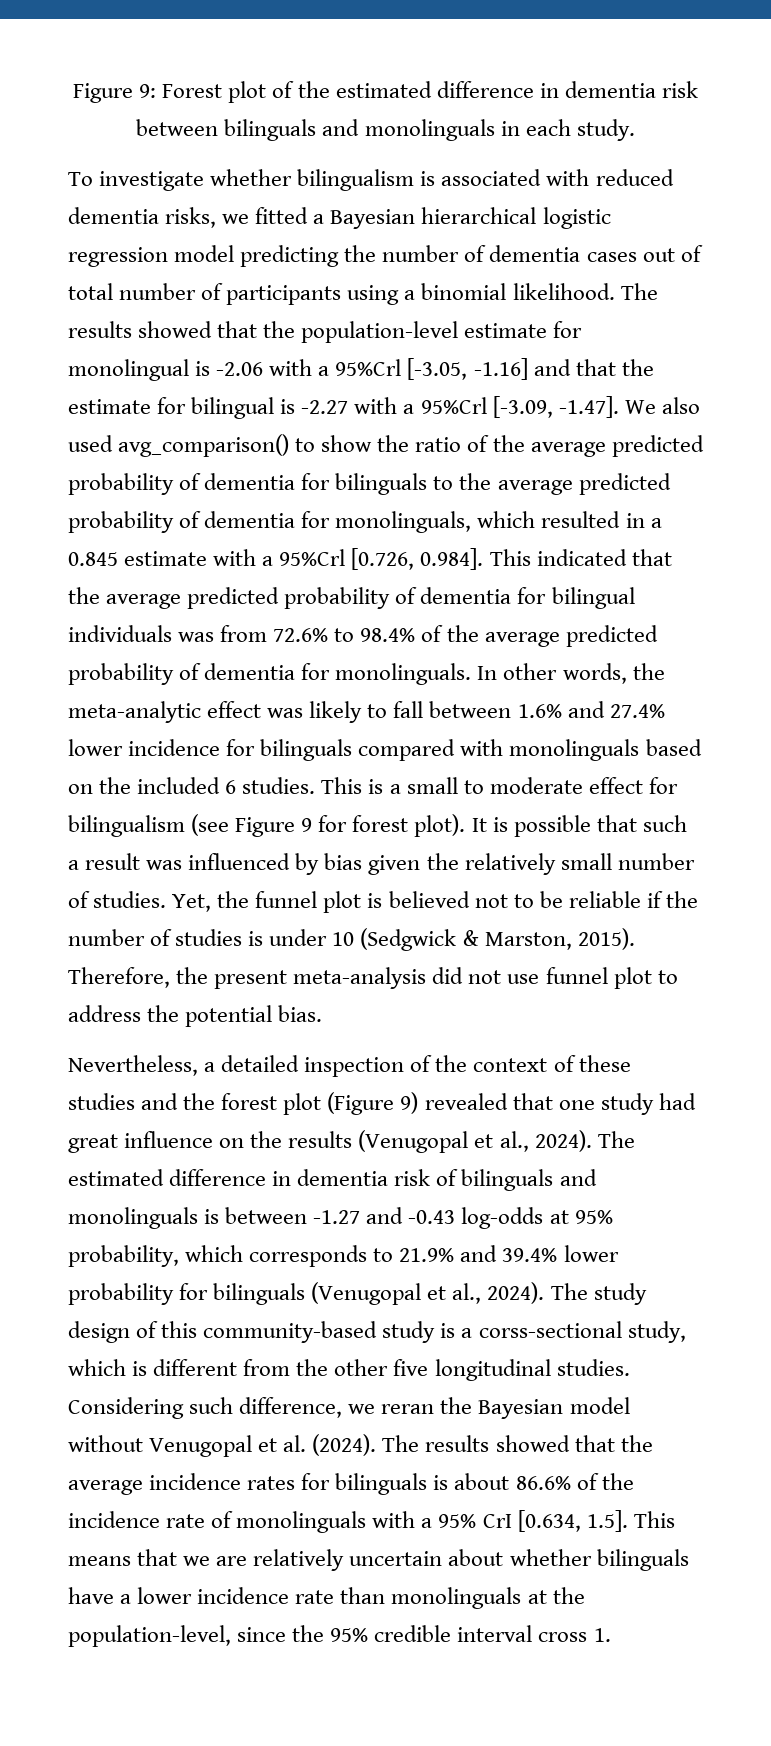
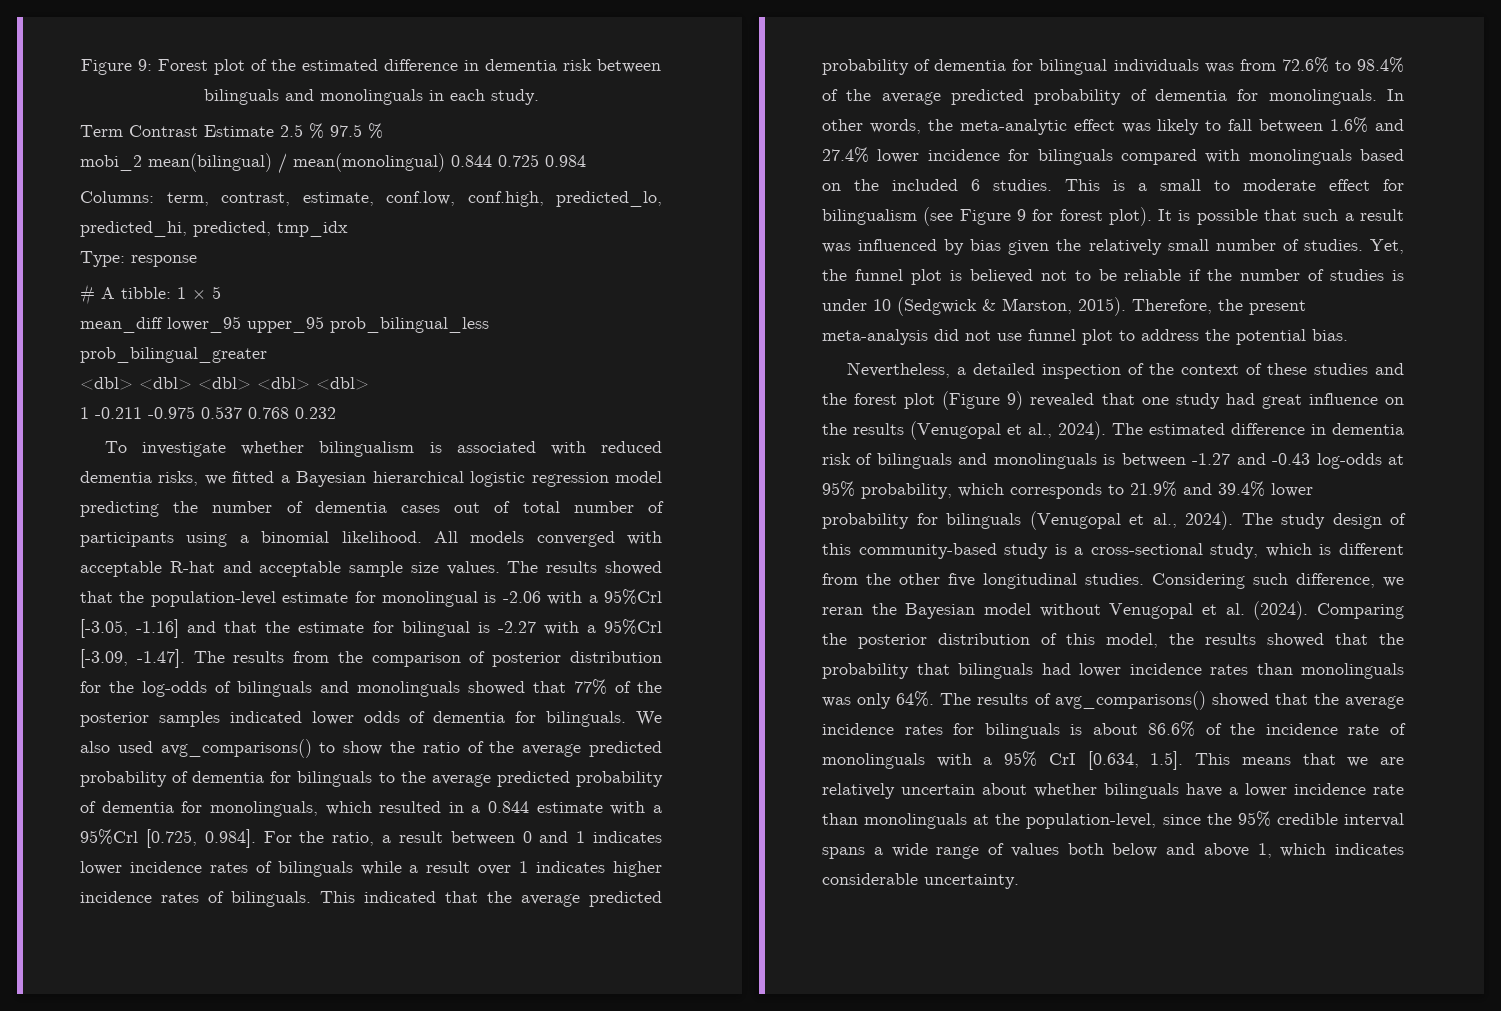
(635, 130) none -> [80,123,383,139] [80,153,586,174] [80,191,662,207] [80,221,348,237] [80,251,197,267] [80,284,221,305] [80,316,489,333] [80,347,267,363] [80,377,369,390] [80,406,336,419] // Term Contrast Estimate 2.5 % 97.5 % // mobi_2 mean(bilingual) / mean(monolingual) 0.844 0.725 0.984 // Columns: term, contrast, estimate, conf.low, conf.high, predicted_lo, predicted_hi, predicted, tmp_idx // Type: response // # A tibble: 1 × 5 // mean_diff lower_95 upper_95 prob_bilingual_less prob_bilingual_greater // <dbl> <dbl> <dbl> <dbl> <dbl> // 1 -0.211 -0.975 0.537 0.768 0.232
(615, 291) none -> [433,531,662,547] [80,561,500,577] All models converged with acceptable R-hat and acceptable sample size values.
(619, 407) none -> [193,651,662,667] [80,679,662,697] [80,711,627,727] The results from the comparison of posterior distribution for the log-odds of bilinguals and monolinguals showed that 77% of the posterior samples indicated lower odds of dementia for bilinguals.
[118,434,290,457] avg_comparison() -> [160,739,312,758] avg_comparisons()
[68,552,118,566] 0.845 -> [488,801,530,813] 0.844
[351,548,484,570] [0.726, 0.984]. -> [145,829,662,848] [80,861,663,877] [80,891,311,907] [0.725, 0.984]. For the ratio, a result between 0 and 1 indicates lower incidence rates of bilinguals while a result over 1 indicates higher incidence rates of bilinguals.
[478,1321,622,1338] corss-sectional -> [1090,543,1203,555] cross-sectional
[382,1435,490,1452] The results -> [1317,603,1404,619] [822,633,1404,649] [822,663,1404,679] [822,691,1206,710] Comparing the posterior distribution of this model, the results showed that the probability that bilinguals had lower incidence rates than monolinguals was only 64%. The results of avg_comparisons()
[538,1628,611,1642] cross 1. -> [822,843,1404,859] [822,873,1019,889] spans a wide range of values both below and above 1, which indicates considerable uncertainty.

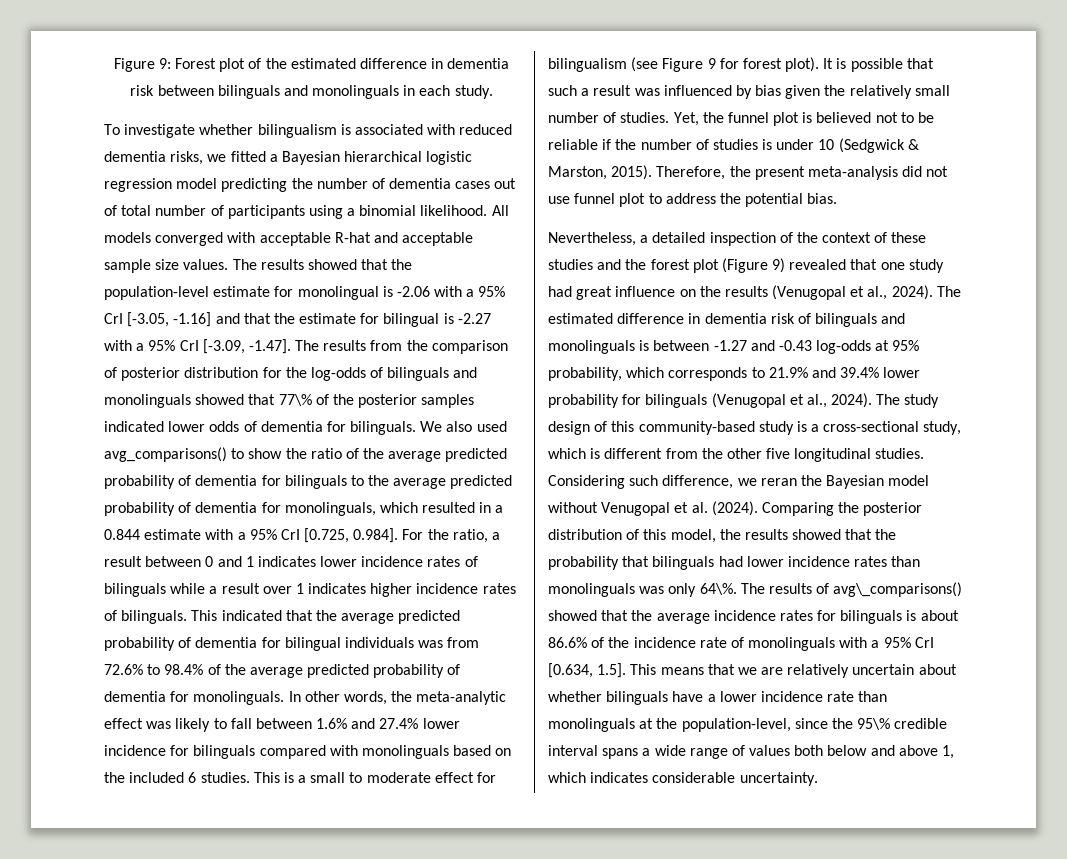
[80,123,383,139] [80,153,586,174] [80,191,662,207] [80,221,348,237] [80,251,197,267] [80,284,221,305] [80,316,489,333] [80,347,267,363] [80,377,369,390] [80,406,336,419] // Term Contrast Estimate 2.5 % 97.5 % // mobi_2 mean(bilingual) / mean(monolingual) 0.844 0.725 0.984 // Columns: term, contrast, estimate, conf.low, conf.high, predicted_lo, predicted_hi, predicted, tmp_idx // Type: response // # A tibble: 1 × 5 // mean_diff lower_95 upper_95 prob_bilingual_less prob_bilingual_greater // <dbl> <dbl> <dbl> <dbl> <dbl> // 1 -0.211 -0.975 0.537 0.768 0.232 -> (493, 92) none
[603,589,662,605] 95%Crl -> [478,286,506,297] [104,313,123,324] 95% CrI
[604,619,662,635] 95%Crl -> [148,340,199,351] 95% CrI
[574,679,607,695] 77% -> [278,394,312,406] 77\%
[80,829,138,845] 95%Crl -> [249,529,300,540] 95% CrI
[896,691,935,707] 64%. -> [699,583,737,595] 64\%.
[1054,691,1206,710] avg_comparisons() -> [833,582,963,597] avg\_comparisons()
[1237,811,1271,827] 95% -> [857,718,891,730] 95\%

